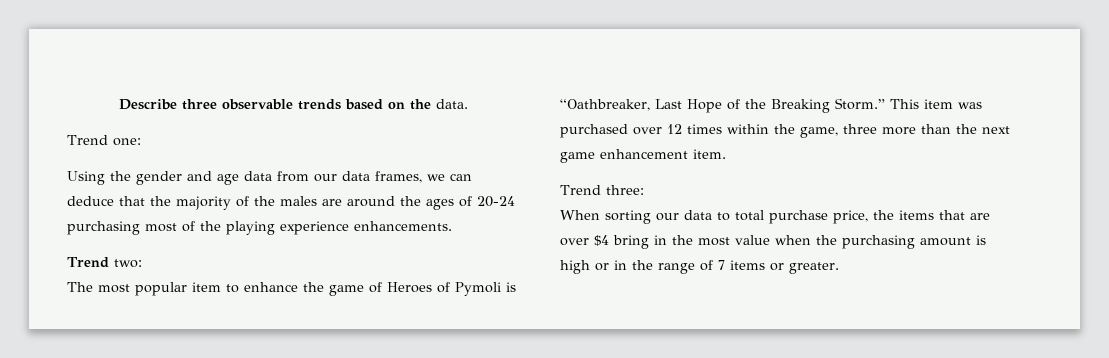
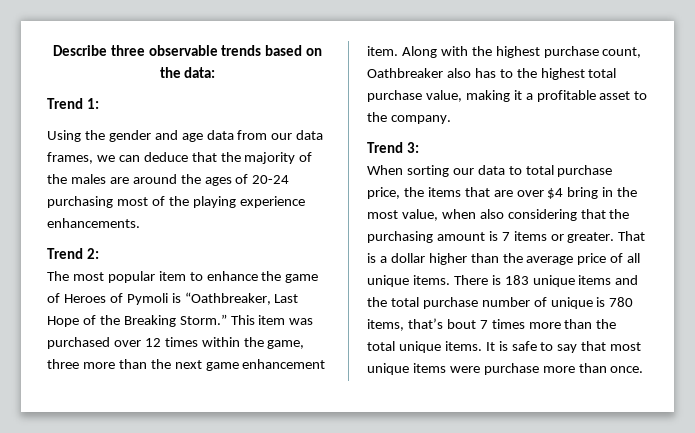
[436,99,468,109] [67,135,141,146] data. // Trend one: -> [184,67,216,78] [47,98,99,109] data: // Trend 1:
[113,259,142,268] two: -> [86,248,99,259] 2:
[560,185,644,195] // Trend three: -> [401,46,642,58] [367,68,617,80] [367,90,648,102] [367,112,451,124] [367,142,419,153] Along with the highest purchase count, Oathbreaker also has to the highest total purchase value, making it a profitable asset to the company. // Trend 3:
[735,235,986,249] [560,260,839,274] value when the purchasing amount is high or in the range of 7 items or greater. -> [401,209,630,221] [367,231,646,243] [367,253,641,265] [367,275,639,287] [367,297,634,309] [367,318,617,331] [367,341,642,353] [367,363,644,375] value, when also considering that the purchasing amount is 7 items or greater. That is a dollar higher than the average price of all unique items. There is 183 unique items and the total purchase number of unique is 780 items, that’s bout 7 times more than the total unique items. It is safe to say that most unique items were purchase more than once.

